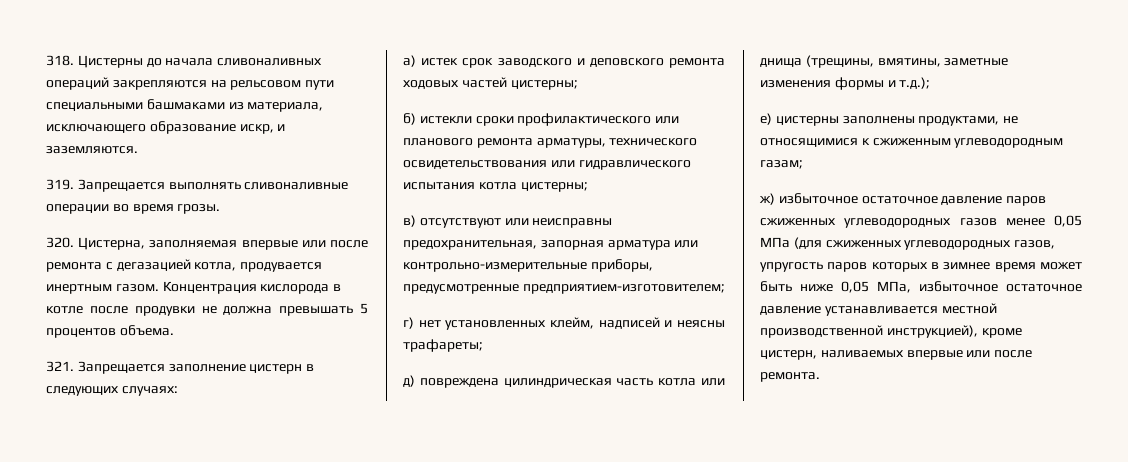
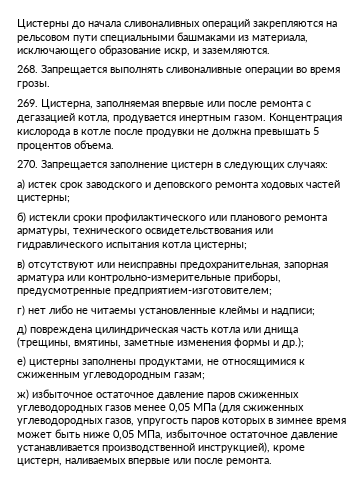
[46,55,74,66] 318. -> (17, 24) none
[46,179,74,190] 319. -> [17,65,38,73] 268.
[46,237,74,248] 320. -> [17,99,38,107] 269.
[46,361,74,372] 321. -> [17,160,38,168] 270.
[445,317,725,330] [403,339,483,352] установленных клейм, надписей и неясны трафареты; -> [49,305,315,316] либо не читаемы установленные клеймы и надписи;
[899,77,931,89] т.д.); -> [282,337,304,348] др.);
[941,303,997,314] местной -> (99, 449) none

